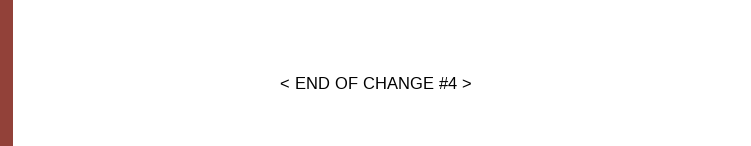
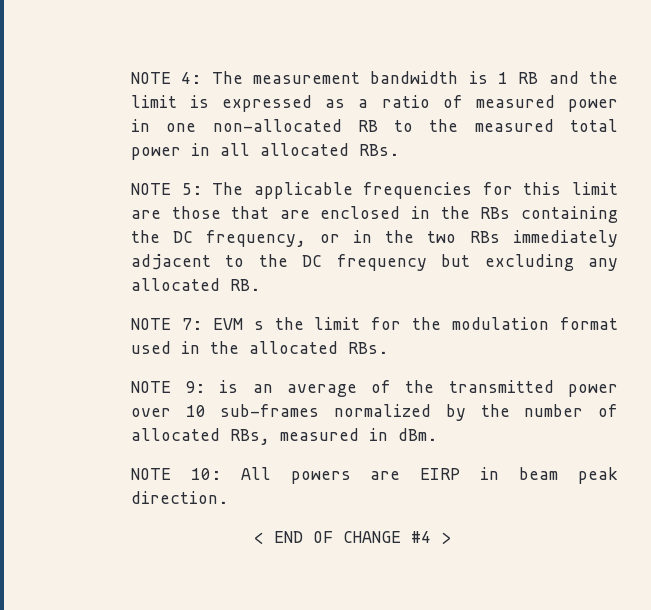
(279, 84) none -> [130,71,619,84] [130,95,618,112] [130,119,618,132] [130,143,399,160] [130,182,619,199] [130,206,618,223] [130,230,618,247] [130,254,618,271] [130,278,260,291] [130,317,619,330] [130,341,388,354] [130,380,618,397] [130,404,618,421] [130,428,437,445] [130,467,618,484] [130,491,228,504] NOTE 4: The measurement bandwidth is 1 RB and the limit is expressed as a ratio of measured power in one non-allocated RB to the measured total power in all allocated RBs. // NOTE 5: The applicable frequencies for this limit are those that are enclosed in the RBs containing the DC frequency, or in the two RBs immediately adjacent to the DC frequency but excluding any allocated RB. // NOTE 7: EVM s the limit for the modulation format used in the allocated RBs. // NOTE 9: is an average of the transmitted power over 10 sub-frames normalized by the number of allocated RBs, measured in dBm. // NOTE 10: All powers are EIRP in beam peak direction. //

